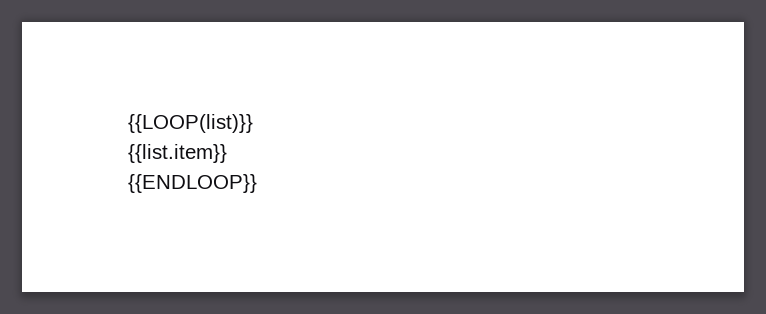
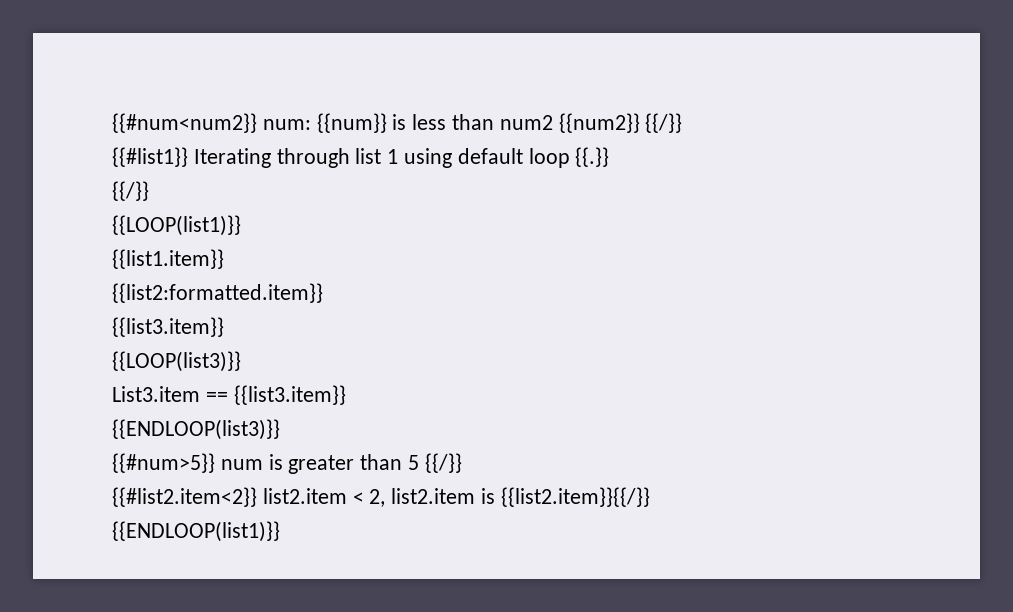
[128,114,253,133] [128,144,227,163] [128,174,257,193] {{LOOP(list)}} // {{list.item}} // {{ENDLOOP}} -> [112,113,683,133] [112,147,610,168] [112,181,149,201] [112,215,241,236] [112,249,224,269] [112,283,323,303] [112,317,224,337] [112,351,241,372] [112,385,346,405] [112,419,280,440] [112,453,462,474] [112,487,650,507] [112,521,280,542] {{#num<num2}} num: {{num}} is less than num2 {{num2}} {{/}} // {{#list1}} Iterating through list 1 using default loop {{.}} // {{/}} // {{LOOP(list1)}} // {{list1.item}} // {{list2:formatted.item}} // {{list3.item}} // {{LOOP(list3)}} // List3.item == {{list3.item}} // {{ENDLOOP(list3)}} // {{#num>5}} num is greater than 5 {{/}} // {{#list2.item<2}} list2.item < 2, list2.item is {{list2.item}}{{/}} // {{ENDLOOP(list1)}}

